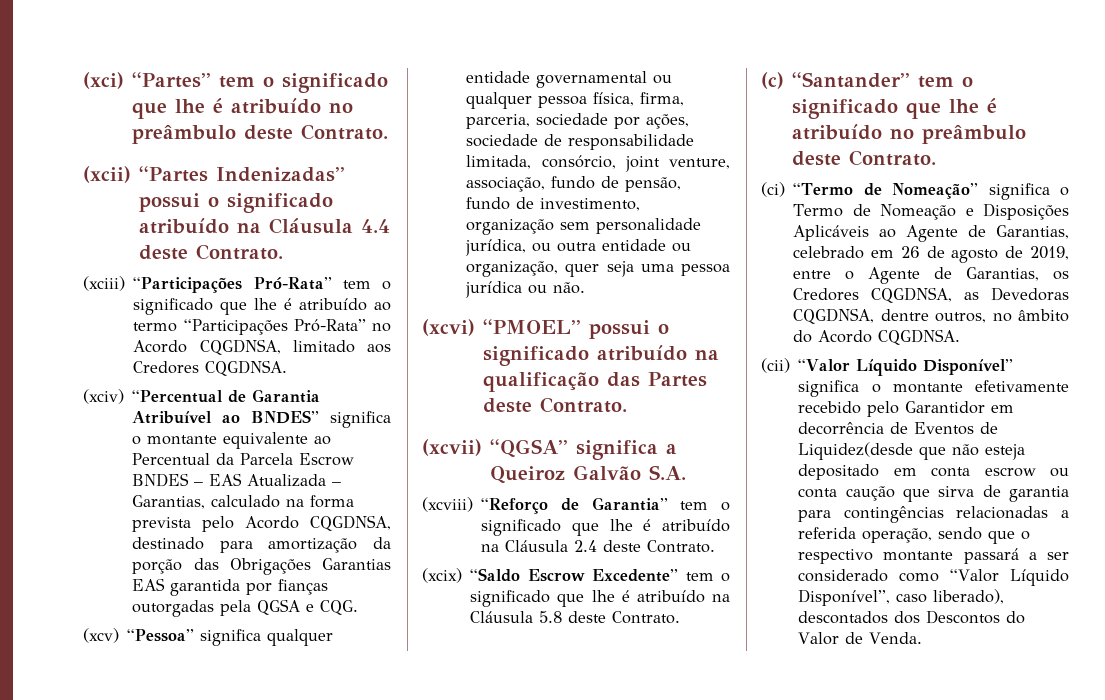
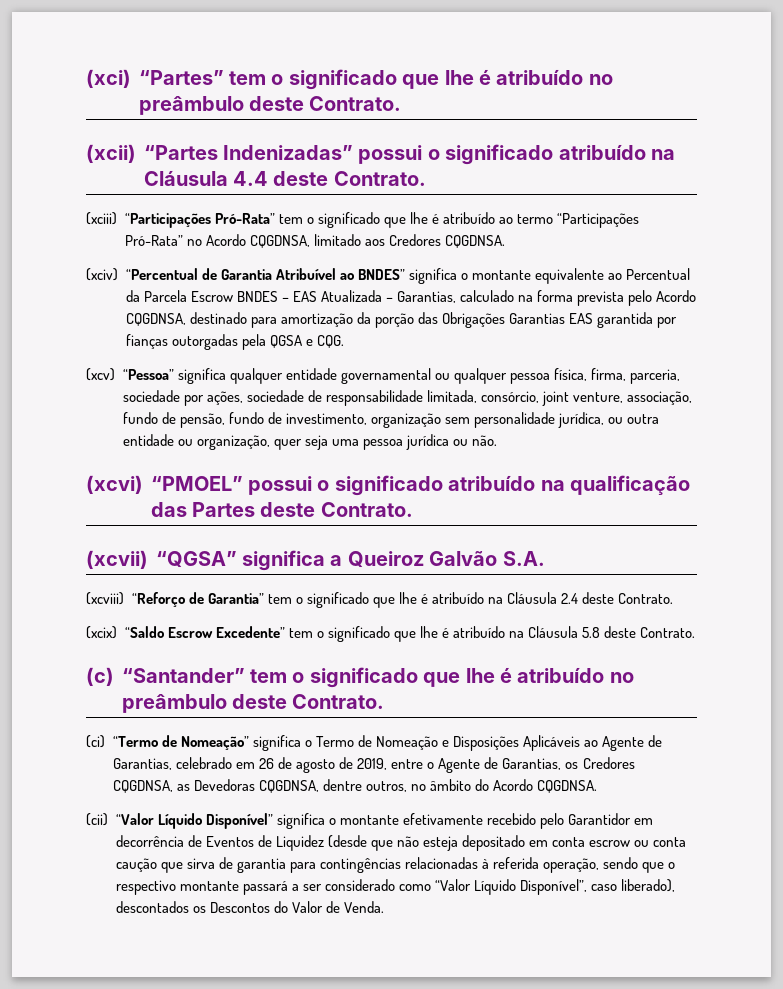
[798,442,914,460] Liquidez(desde -> [275,835,367,851] Liquidez (desde
[1061,510,1069,518] a -> [481,859,489,869] à
[894,611,921,624] dos -> [192,906,206,913] os

